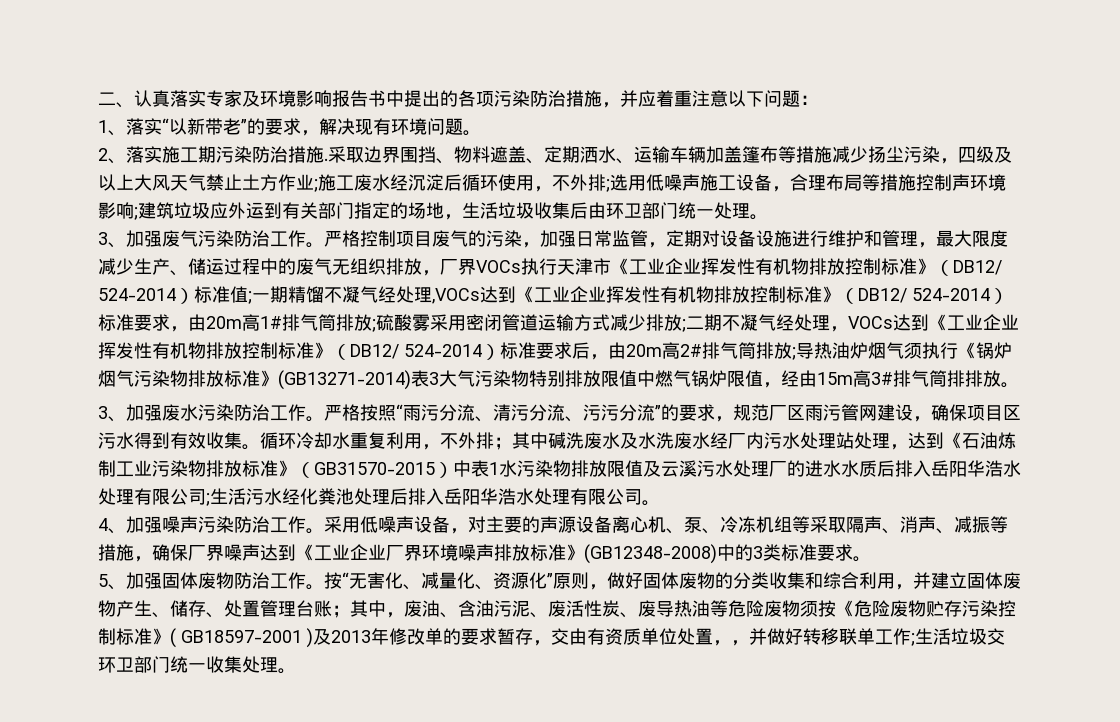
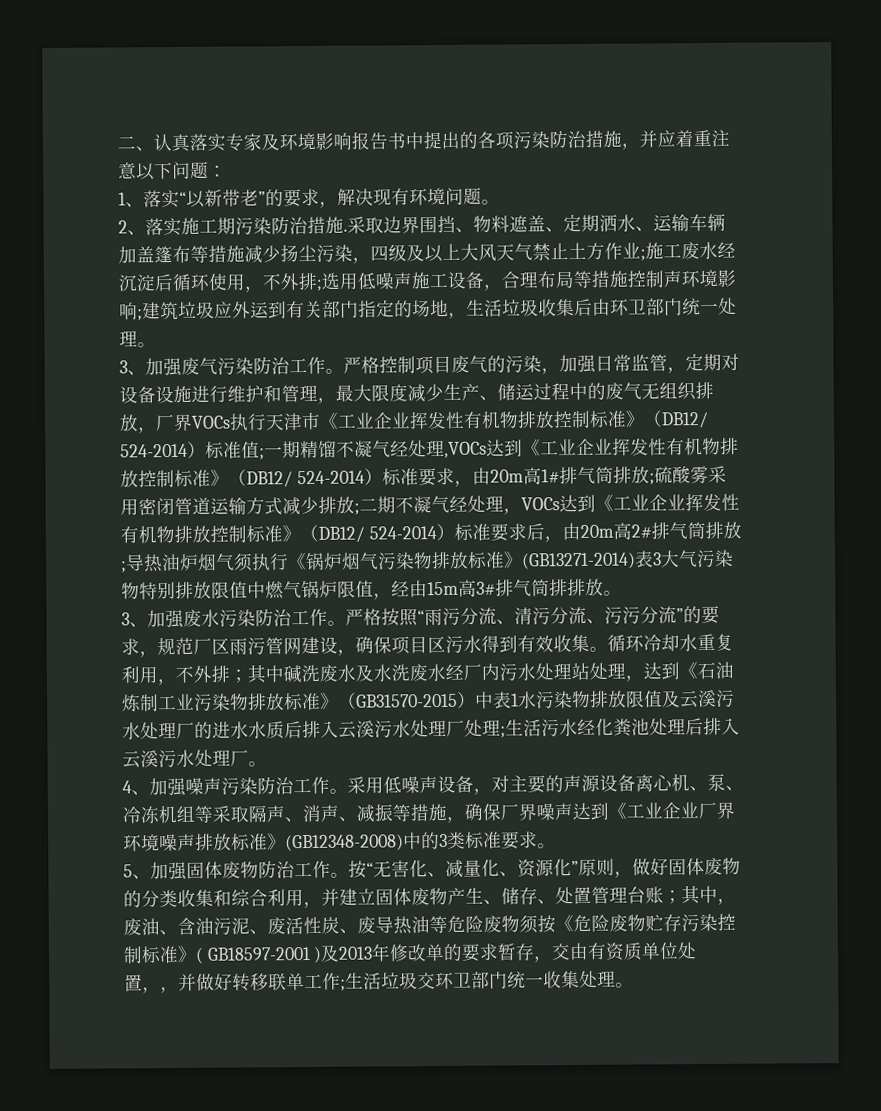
[931,460,1021,477] [98,488,206,505] 岳阳华浩水处理有限公司 -> [338,719,501,739] 云溪污水处理厂处理
[444,488,642,505] 岳阳华浩水处理有限公司 -> [122,749,249,769] 云溪污水处理厂

